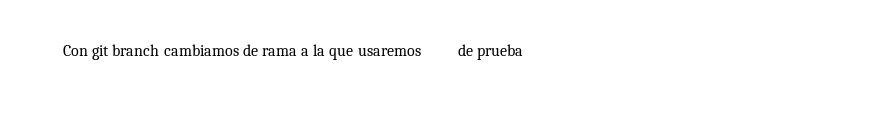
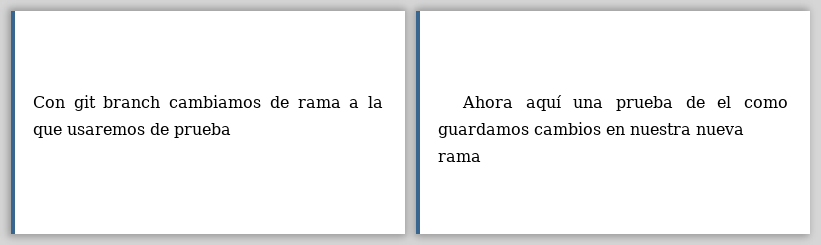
(524, 52) none -> [461,95,788,111] [438,122,744,138] [438,153,481,162] // Ahora aquí una prueba de el como guardamos cambios en nuestra nueva rama

